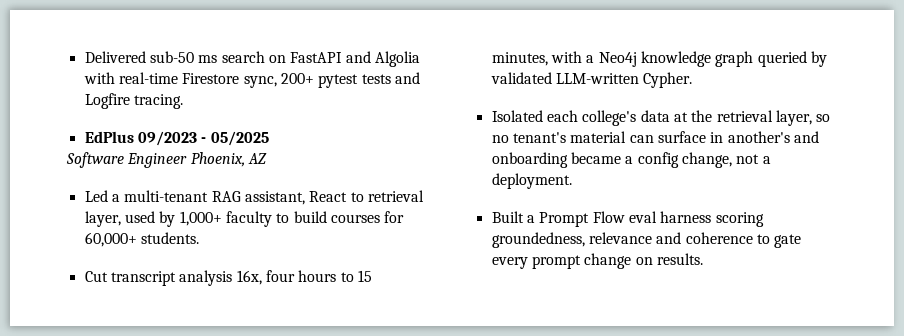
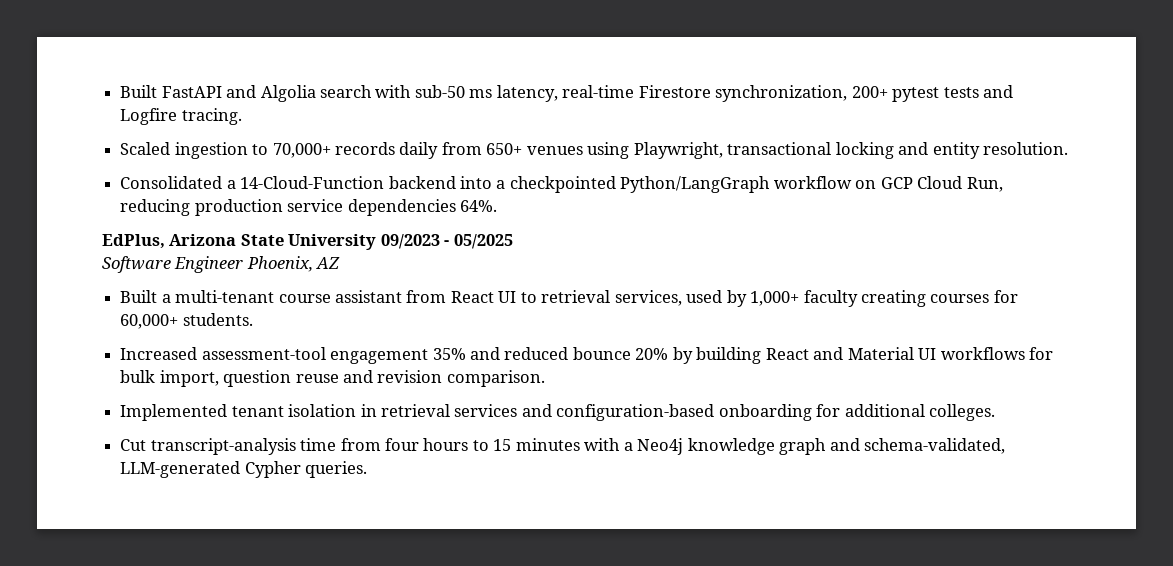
[84,51,420,67] [83,72,115,84] Delivered sub-50 ms search on FastAPI and Algolia with -> [120,85,558,102] Built FastAPI and Algolia search with sub-50 ms latency,
[243,76,277,88] sync, -> [715,85,848,102] synchronization,
[84,131,134,143] EdPlus -> [120,142,1068,159] [120,176,1003,193] [120,199,497,216] [102,234,377,250] Scaled ingestion to 70,000+ records daily from 650+ venues using Playwright, transactional locking and entity resolution. // Consolidated a 14-Cloud-Function backend into a checkpointed Python/LangGraph workflow on GCP Cloud Run, reducing production service dependencies 64%. // EdPlus, Arizona State University
[84,190,108,202] Led -> [120,290,158,303] Built
[211,191,348,205] RAG assistant, React -> [278,290,517,303] course assistant from React UI
[84,211,121,227] layer, -> [614,290,682,306] services,
[276,211,327,223] to build -> [860,290,926,307] creating
[84,270,262,286] Cut transcript analysis 16x, -> [120,347,1053,364] [120,370,545,387] [120,404,996,421] [120,438,381,455] Increased assessment-tool engagement 35% and reduced bounce 20% by building React and Material UI workflows for bulk import, question reuse and revision comparison. // Implemented tenant isolation in retrieval services and configuration-based onboarding for additional colleges. // Cut transcript-analysis time from
[491,52,548,66] minutes, -> [515,438,580,451] minutes
[757,51,827,67] [490,72,693,88] [491,110,831,126] [491,131,819,143] [491,152,771,168] [491,173,572,189] [491,211,764,227] [491,232,802,248] [491,253,703,269] queried by validated LLM-written Cypher. // Isolated each college's data at the retrieval layer, so no tenant's material can surface in another's and onboarding became a config change, not a deployment. // Built a Prompt Flow eval harness scoring groundedness, relevance and coherence to gate every prompt change on results. -> [829,438,1005,454] [120,461,368,478] and schema-validated, LLM-generated Cypher queries.

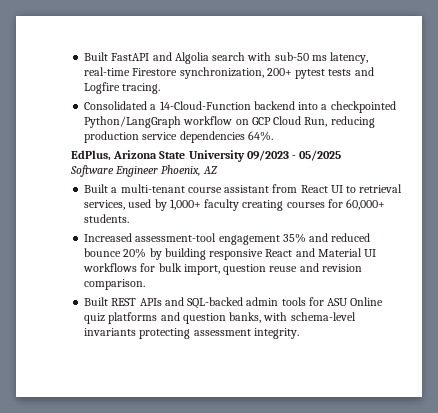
[120,142,1068,159] // Scaled ingestion to 70,000+ records daily from 650+ venues using Playwright, transactional locking and entity resolution. -> (161, 88) none
(762, 355) none -> [209,249,264,260] responsive
[120,404,996,421] [120,438,1005,455] [120,461,368,478] Implemented tenant isolation in retrieval services and configuration-based onboarding for additional colleges. // Cut transcript-analysis time from four hours to 15 minutes with a Neo4j knowledge graph and schema-validated, LLM-generated Cypher queries. -> [84,297,384,309] [84,312,356,324] [84,328,299,339] Built REST APIs and SQL-backed admin tools for ASU Online quiz platforms and question banks, with schema-level invariants protecting assessment integrity.

